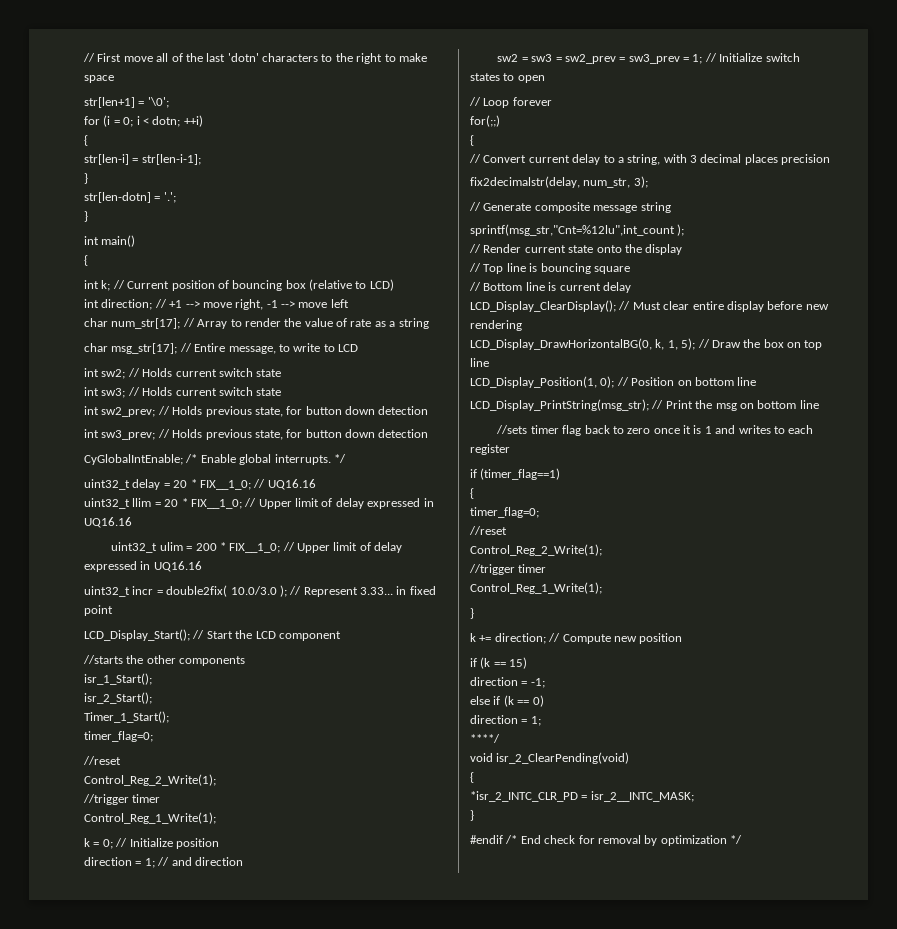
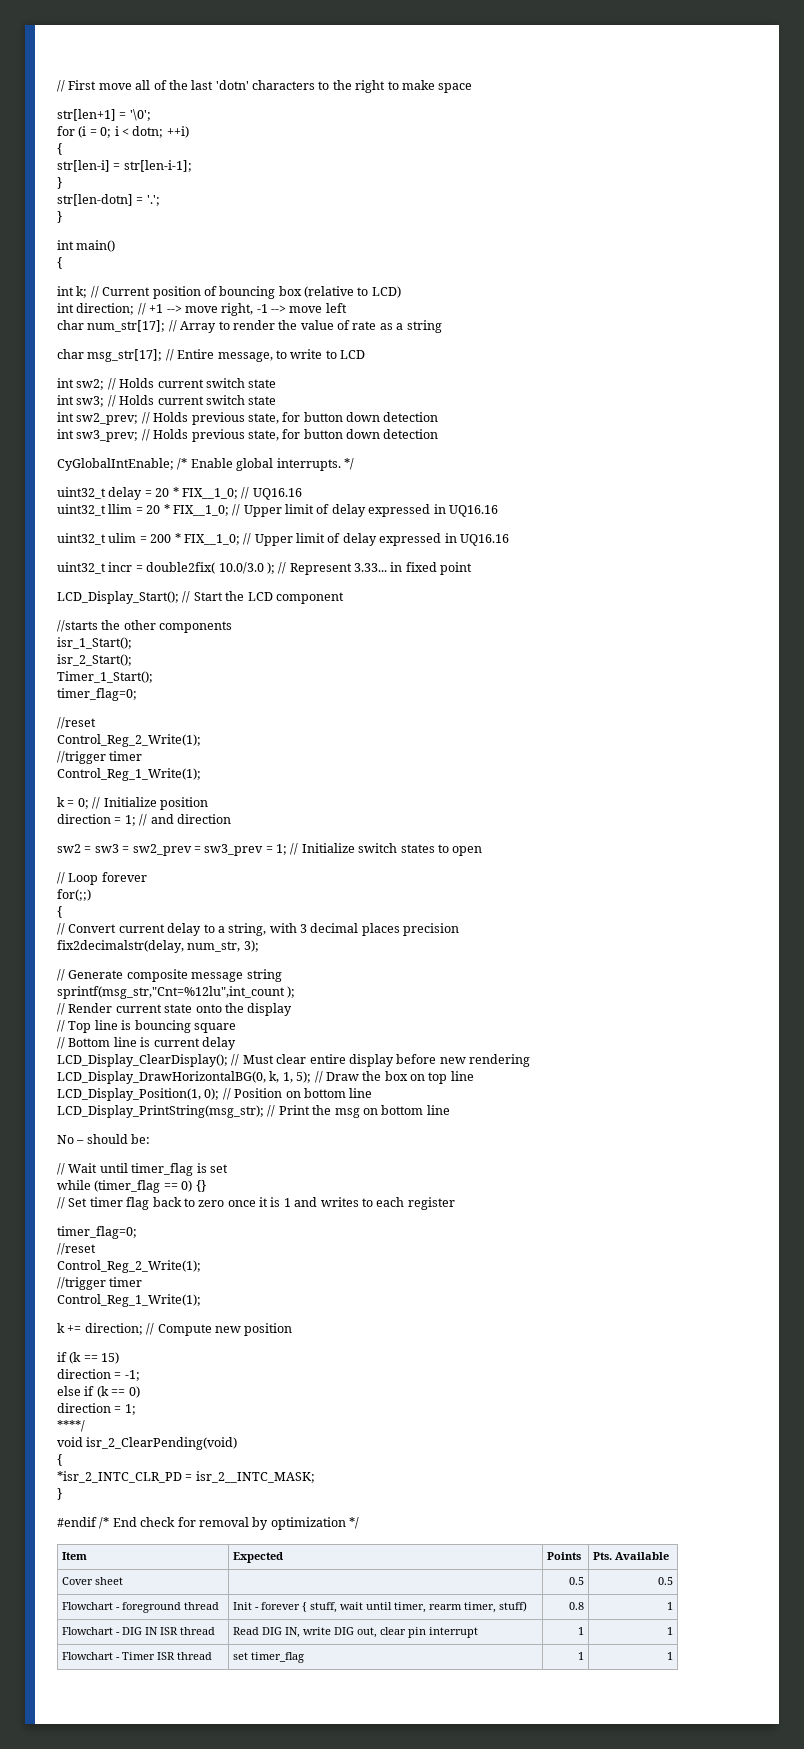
[496,425,528,434] //sets -> [57,1134,151,1144] [57,1163,228,1176] [57,1180,206,1193] [57,1197,88,1209] No – should be: // // Wait until timer_flag is set // while (timer_flag == 0) {} // // Set
[470,468,561,480] [470,488,474,499] [470,507,539,518] [469,526,507,535] [470,544,602,556] [469,564,547,575] [470,582,602,594] [470,608,474,619] // if (timer_flag==1) // { // timer_flag=0; // //reset // Control_Reg_2_Write(1); // //trigger timer // Control_Reg_1_Write(1); // } -> [57,1226,137,1239] [57,1243,96,1255] [57,1260,201,1273] [57,1277,143,1290] [57,1294,201,1307] // timer_flag=0; // //reset // Control_Reg_2_Write(1); // //trigger timer // Control_Reg_1_Write(1);
(742, 839) none -> [62,1552,88,1560] [233,1552,284,1563] [547,1552,582,1560] [593,1552,670,1560] [62,1577,124,1585] [568,1577,584,1585] [657,1577,673,1585] [62,1602,220,1613] [233,1601,528,1613] [568,1602,584,1610] [666,1602,673,1610] [62,1627,216,1635] [233,1627,479,1638] [577,1627,584,1635] [666,1627,673,1635] [62,1652,213,1660] [233,1652,305,1663] [577,1652,584,1660] [666,1652,673,1660] // Item | Expected | Points | Pts. Available // Cover sheet | | 0.5 | 0.5 // Flowchart - foreground thread | Init - forever { stuff, wait until timer, rearm timer, stuff) | 0.8 | 1 // Flowchart - DIG IN ISR thread | Read DIG IN, write DIG out, clear pin interrupt | 1 | 1 // Flowchart - Timer ISR thread | set timer_flag | 1 | 1

